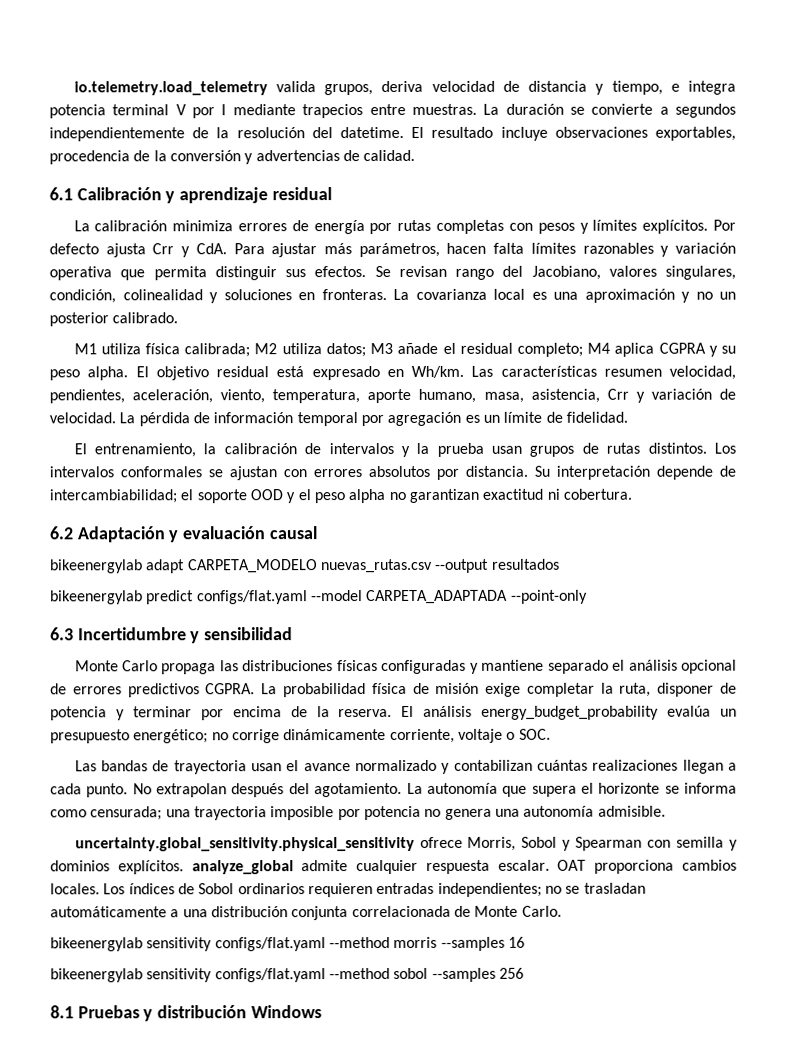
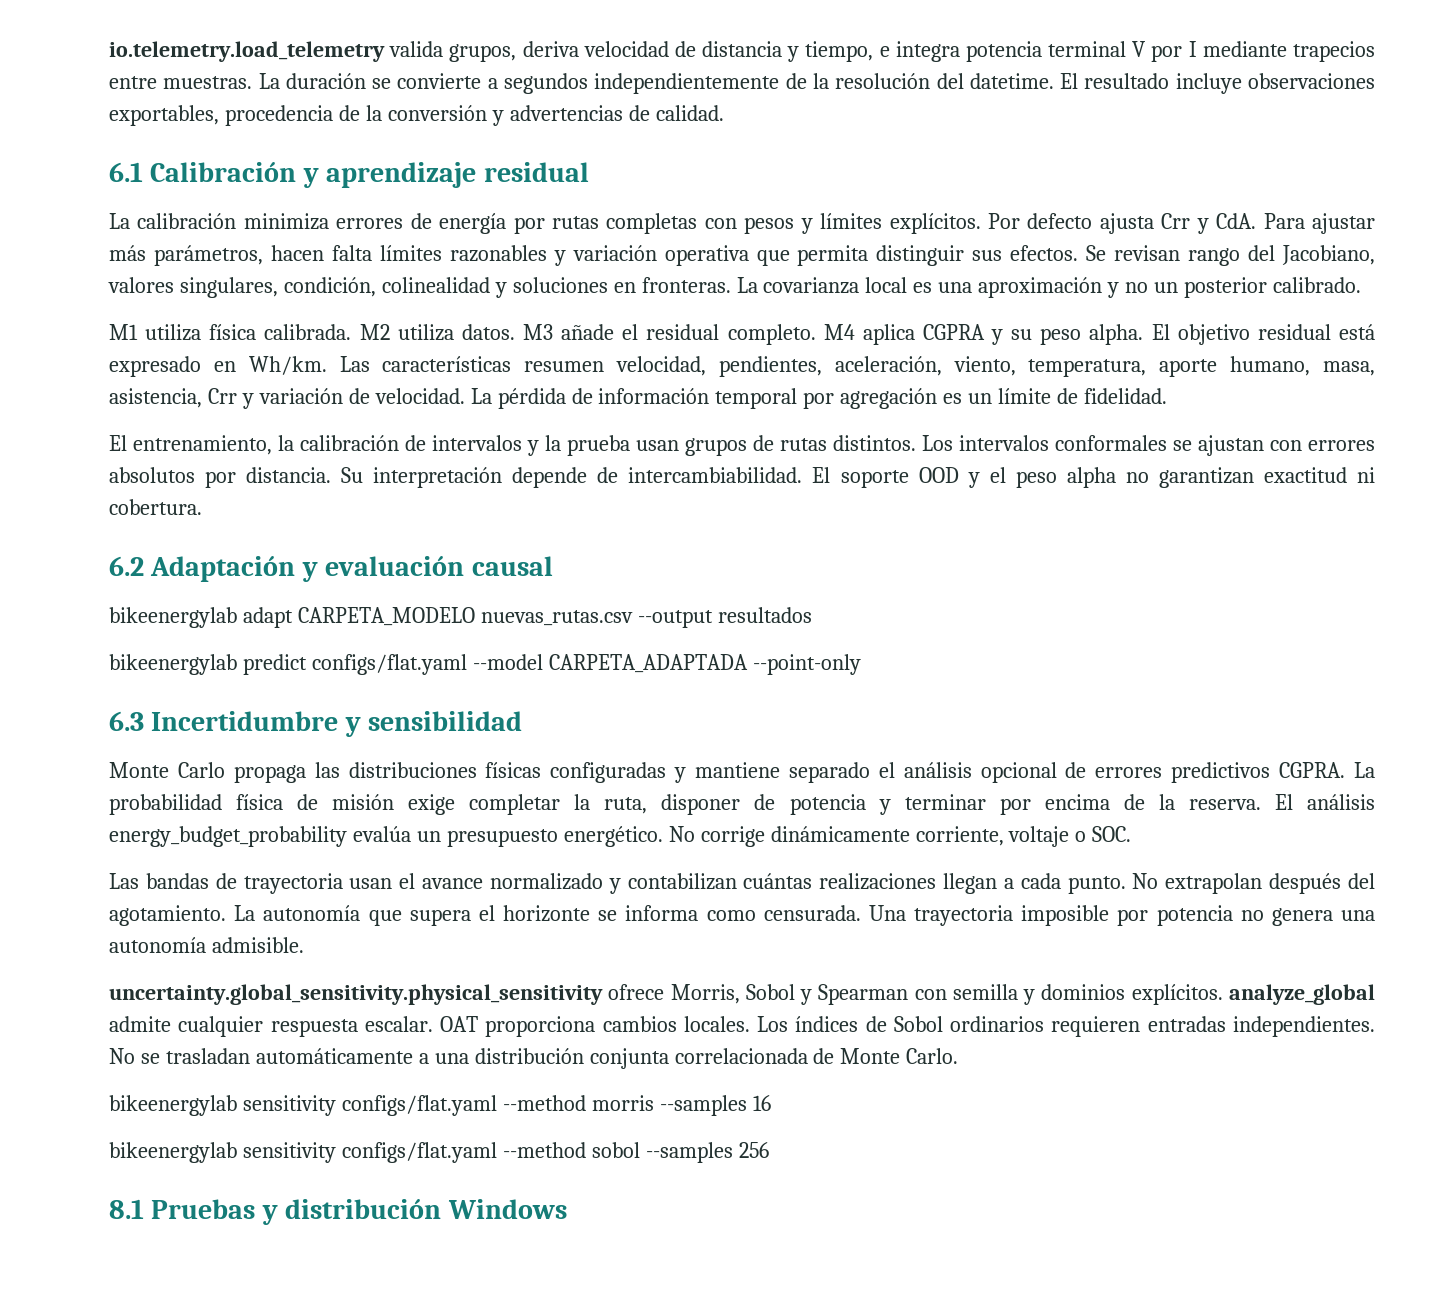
[184,343,251,358] calibrada; -> [264,324,352,340] calibrada.
[325,343,366,358] datos; -> [461,324,515,340] datos.
[516,342,583,357] completo; -> [727,324,816,345] completo.
[49,489,194,504] intercambiabilidad; el -> [628,467,831,483] intercambiabilidad. El
[133,729,229,744] energético; no -> [563,826,695,847] energético. No
[90,806,191,821] censurada; una -> [763,905,906,921] censurada. Una
[437,882,562,897] independientes; no -> [1233,1016,1375,1037] [109,1048,135,1064] independientes. No

